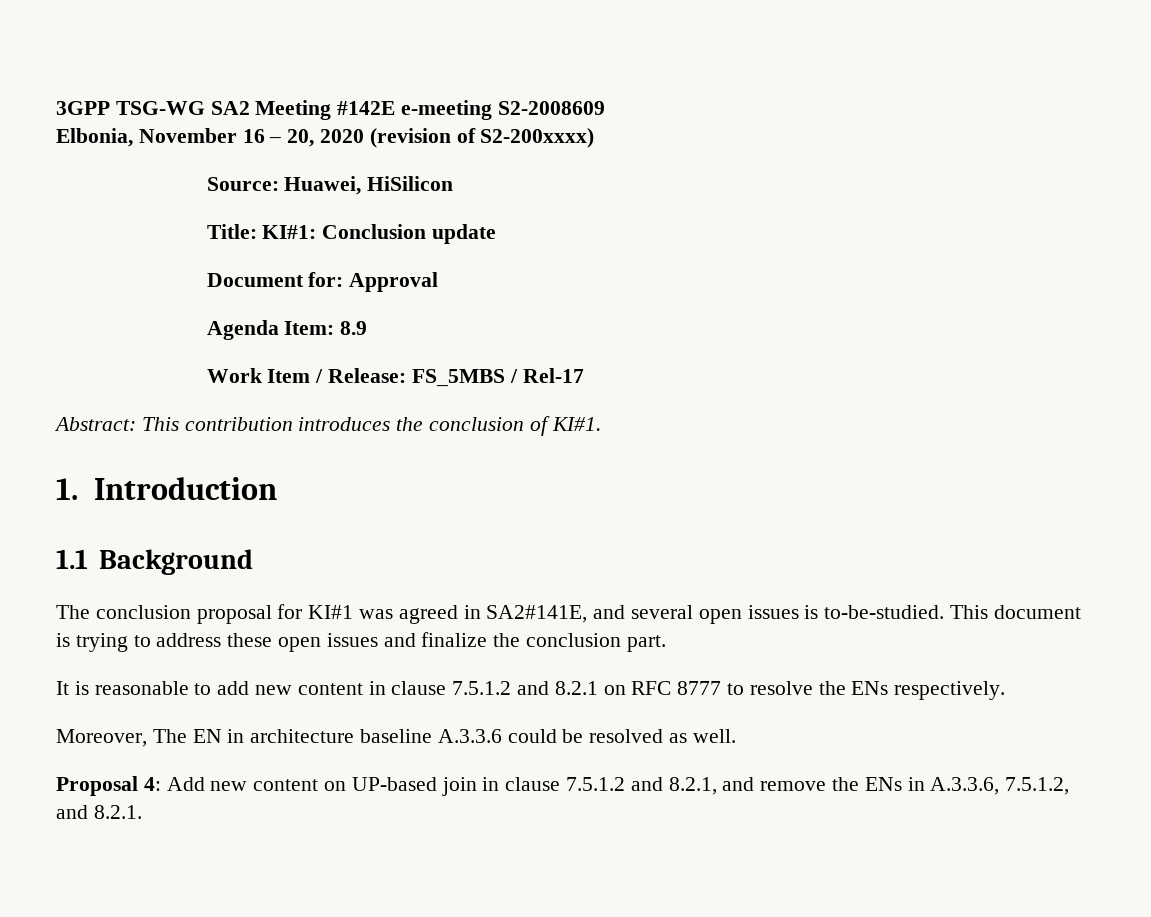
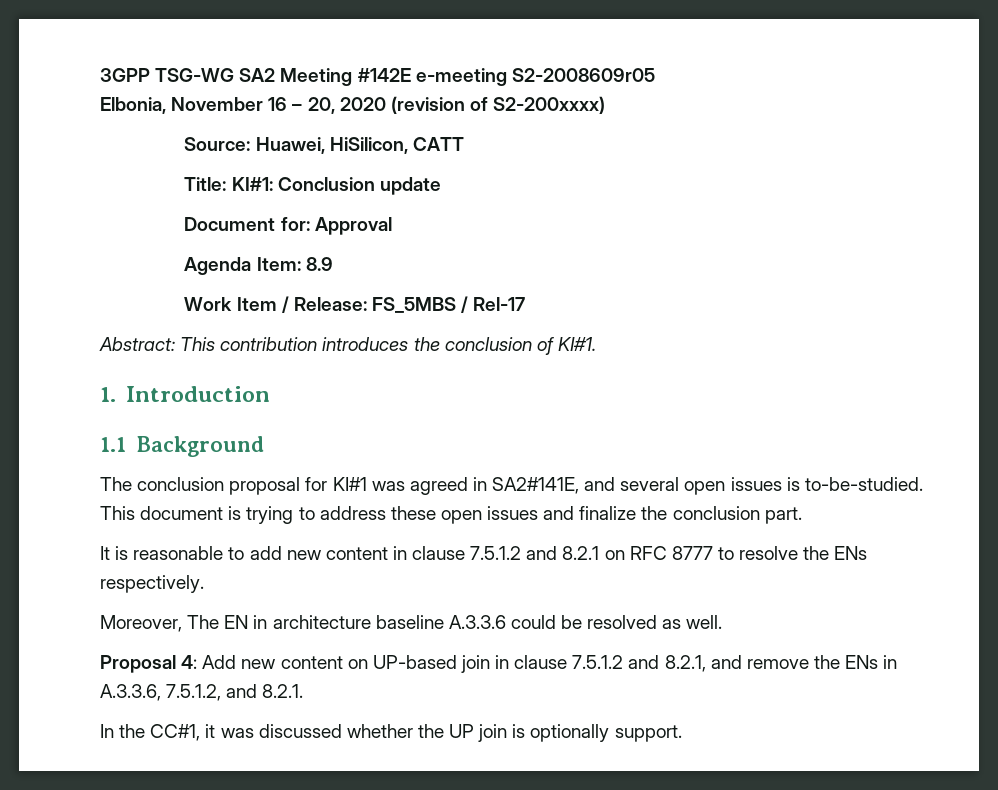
[497,101,605,115] S2-2008609 -> [511,68,655,82] S2-2008609r05
[367,176,454,191] HiSilicon -> [329,137,464,154] HiSilicon, CATT
(142, 812) none -> [100,724,682,742] // In the CC#1, it was discussed whether the UP join is optionally support.

